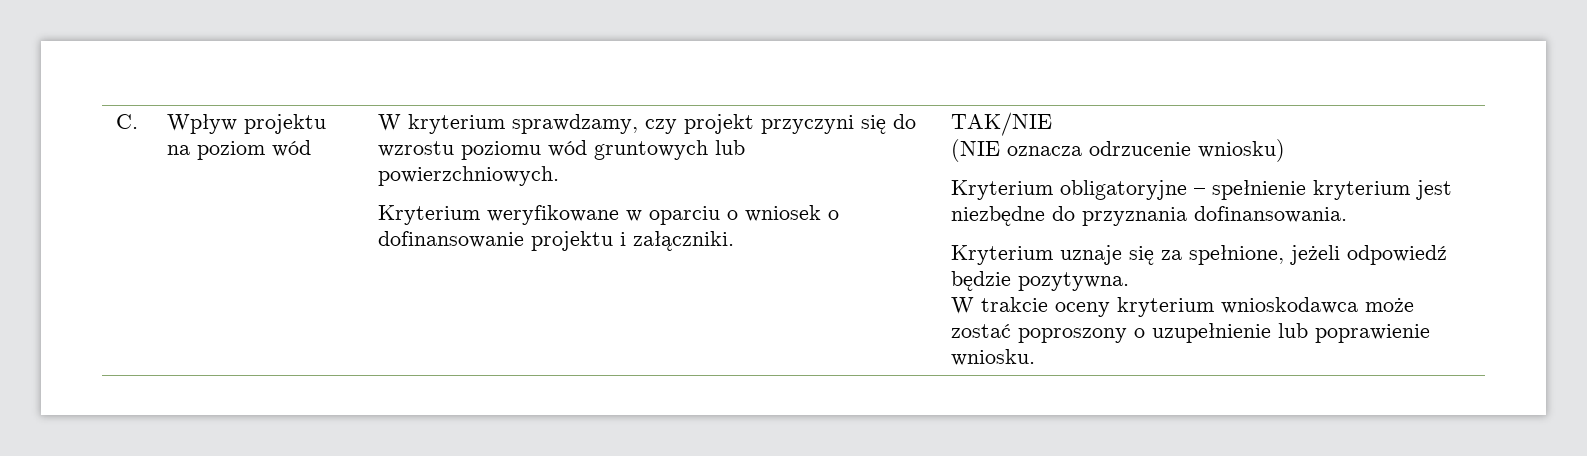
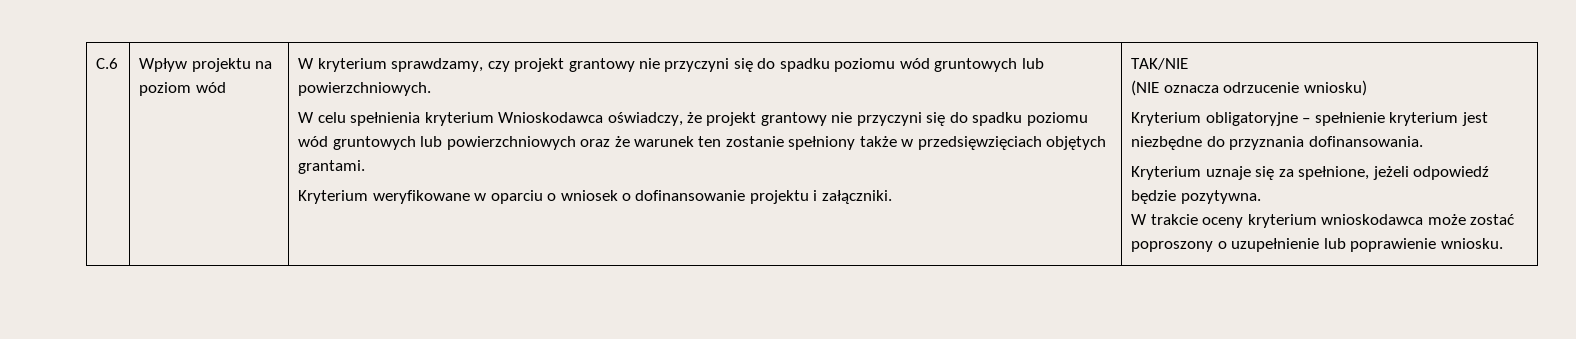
[116,114,139,129] C. -> [96,58,119,69] C.6
[761,114,917,134] [378,141,455,157] przyczyni się do wzrostu -> [568,58,830,72] grantowy nie przyczyni się do spadku
(560, 176) none -> [298,112,1088,126] [298,136,1107,150] [298,160,366,174] // W celu spełnienia kryterium Wnioskodawca oświadczy, że projekt grantowy nie przyczyni się do spadku poziomu wód gruntowych lub powierzchniowych oraz że warunek ten zostanie spełniony także w przedsięwzięciach objętych grantami.

